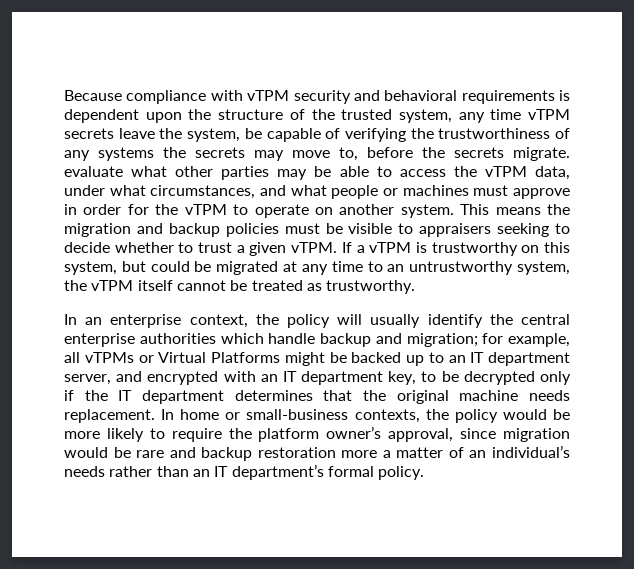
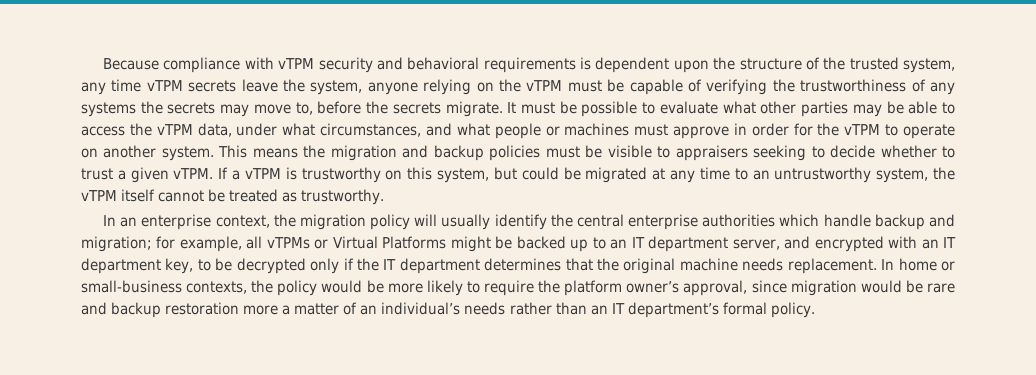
(241, 135) none -> [367,79,602,95] anyone relying on the vTPM must
(570, 154) none -> [507,101,656,117] It must be possible to
(279, 319) none -> [299,214,366,230] migration

